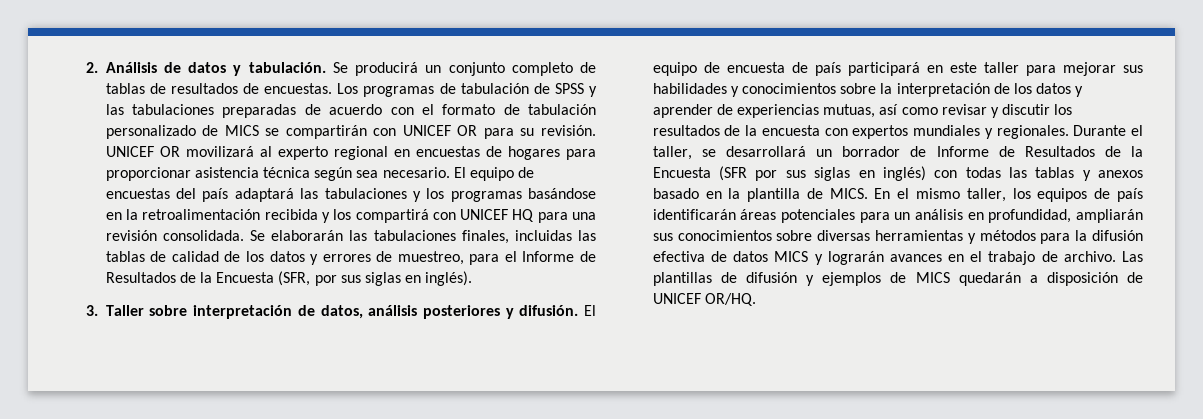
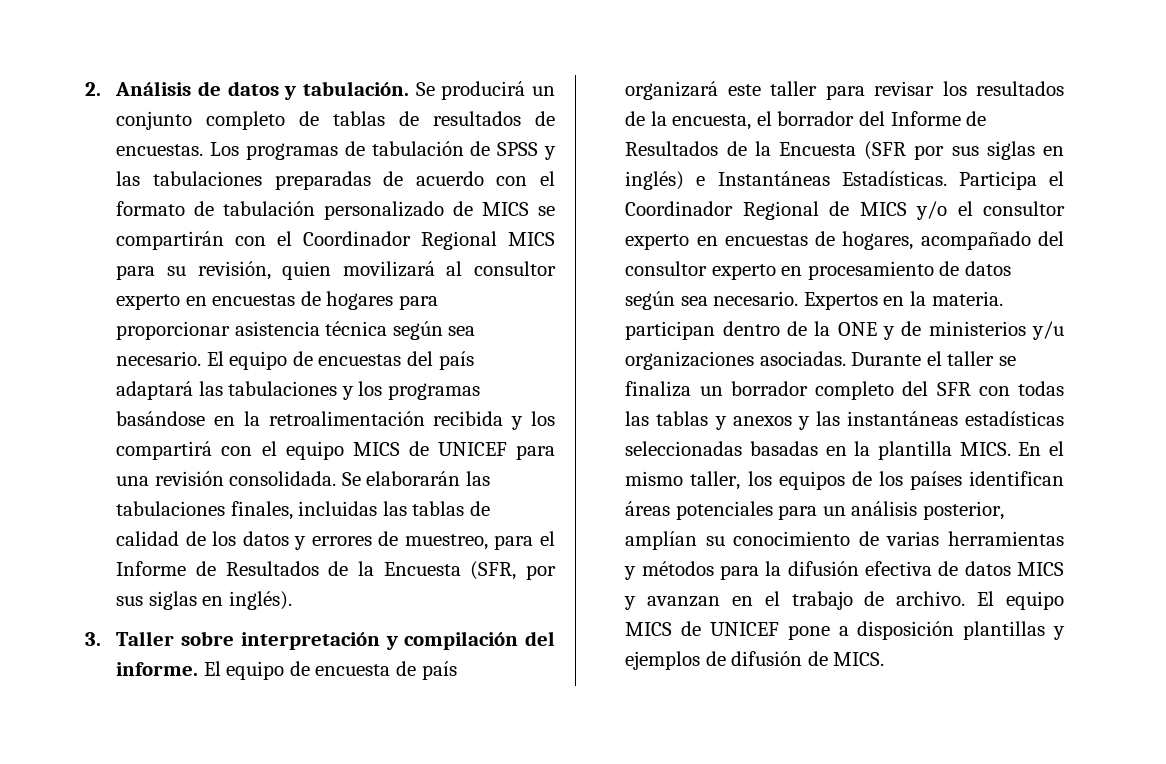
[402,125,596,139] [105,146,388,160] UNICEF OR para su revisión. UNICEF OR movilizará al experto regional -> [277,231,555,250] [116,261,556,280] [116,294,181,310] el Coordinador Regional MICS para su revisión, quien movilizará al consultor experto
[460,209,535,222] UNICEF HQ -> [261,441,507,460] el equipo MICS de UNICEF
[297,305,579,319] de datos, análisis posteriores y difusión. -> [385,631,555,650] [116,662,199,676] y compilación del informe.
[847,62,943,76] participará en -> [625,81,719,100] organizará
[1062,62,1143,76] [652,83,1084,97] [652,104,1073,118] [652,125,1143,139] [652,146,927,160] mejorar sus habilidades y conocimientos sobre la interpretación de los datos y aprender de experiencias mutuas, así como revisar y discutir los resultados de la encuesta con expertos mundiales y regionales. Durante el taller, se desarrollará un borrador de -> [874,81,1064,96] [625,111,885,130] revisar los resultados de la encuesta, el borrador del
(926, 173) none -> [696,171,1064,190] [625,201,1065,220] [625,231,1064,250] [625,261,1011,280] [625,291,1003,310] [625,321,1064,340] [625,351,1016,370] [625,381,971,400] e Instantáneas Estadísticas. Participa el Coordinador Regional de MICS y/o el consultor experto en encuestas de hogares, acompañado del consultor experto en procesamiento de datos según sea necesario. Expertos en la materia. participan dentro de la ONE y de ministerios y/u organizaciones asociadas. Durante el taller se finaliza un borrador completo del SFR
[652,188,699,199] basado -> [797,411,1064,430] [625,441,818,456] y las instantáneas estadísticas seleccionadas basadas
[806,188,823,199] de -> (952, 450) none
[1117,188,1143,202] [652,209,736,220] país identificarán -> [878,471,1064,490] los países identifican
[967,209,1143,223] [652,230,871,241] en profundidad, ampliarán sus conocimientos sobre diversas -> [922,501,1004,520] [625,531,940,550] posterior, amplían su conocimiento de varias
[827,251,942,265] lograrán avances -> [647,596,721,607] avanzan
[1122,251,1143,262] [652,272,1143,286] [652,293,756,306] Las plantillas de difusión y ejemplos de MICS quedarán a disposición de UNICEF OR/HQ. -> [977,591,1064,610] [625,621,1065,640] [625,651,885,670] El equipo MICS de UNICEF pone a disposición plantillas y ejemplos de difusión de MICS.

